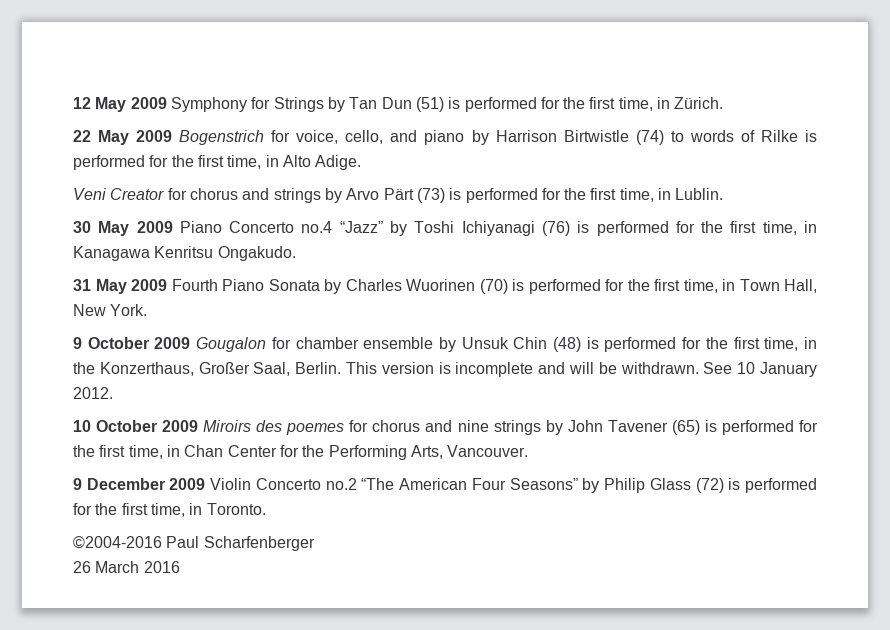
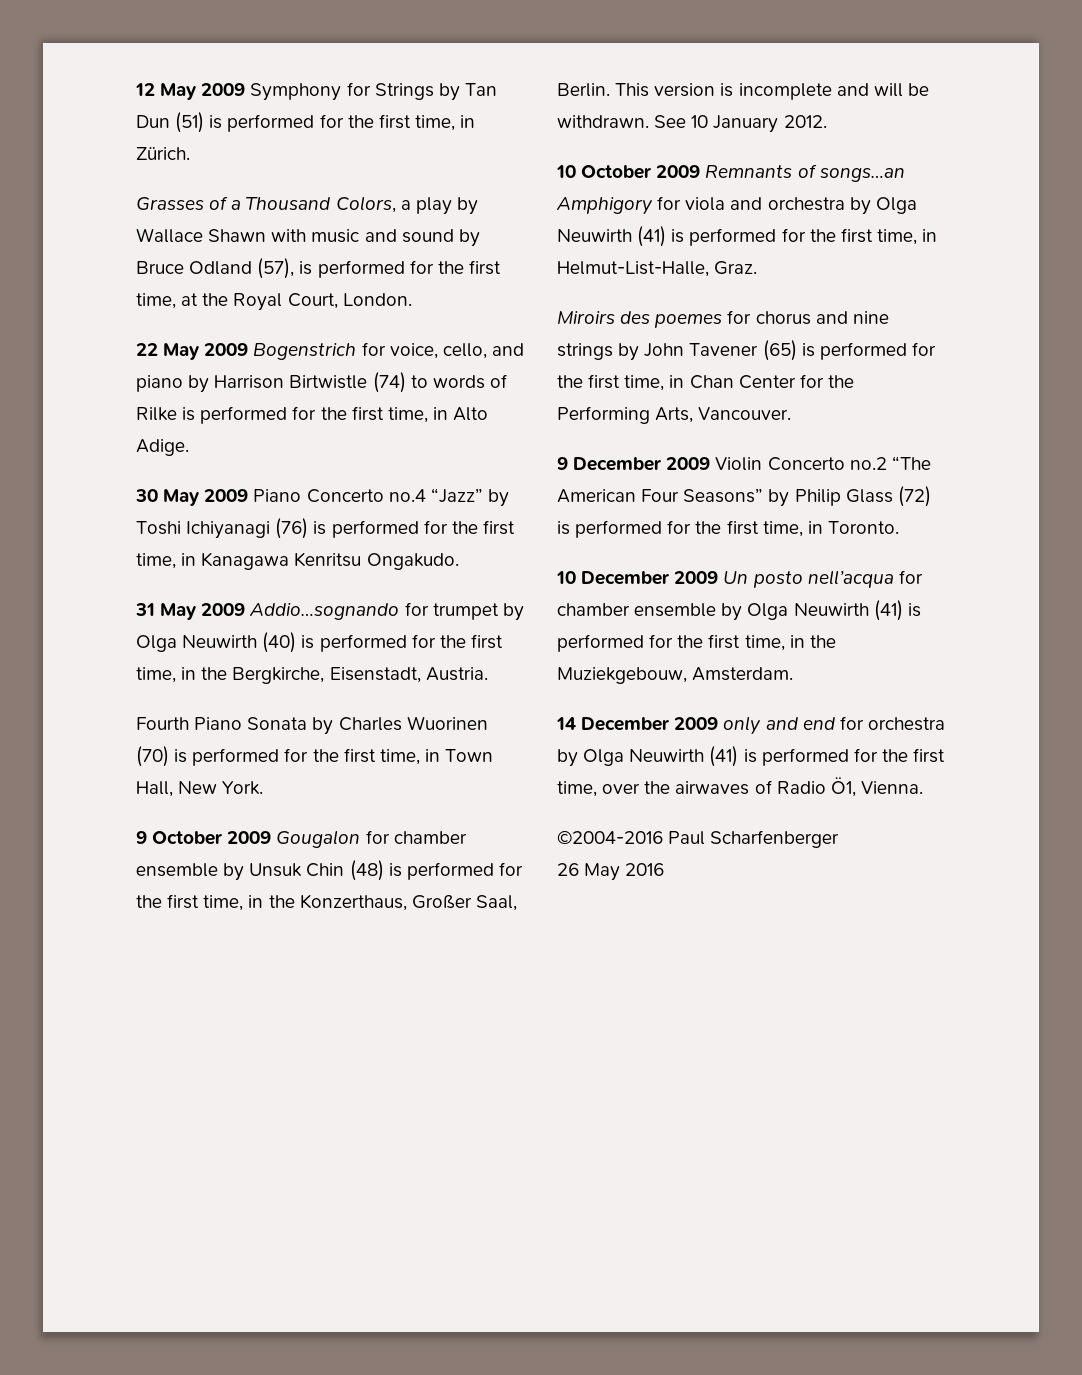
(724, 103) none -> [136,196,478,215] [136,228,480,247] [136,258,501,279] [136,293,412,311] // Grasses of a Thousand Colors, a play by Wallace Shawn with music and sound by Bruce Odland (57), is performed for the first time, at the Royal Court, London.
[73,188,724,203] // Veni Creator for chorus and strings by Arvo Pärt (73) is performed for the first time, in Lublin. -> (189, 447) none
(167, 285) none -> [249,602,524,621] [136,632,503,653] [136,667,488,684] Addio…sognando for trumpet by Olga Neuwirth (40) is performed for the first time, in the Bergkirche, Eisenstadt, Austria. //
(199, 426) none -> [705,164,905,182] [556,196,917,215] [557,226,938,247] [557,261,758,277] Remnants of songs…an Amphigory for viola and orchestra by Olga Neuwirth (41) is performed for the first time, in Helmut-List-Halle, Graz. //
(266, 509) none -> [556,570,923,588] [557,600,921,621] [557,634,836,652] [557,667,794,684] [556,716,945,735] [557,746,946,767] [557,777,923,797] // 10 December 2009 Un posto nell’acqua for chamber ensemble by Olga Neuwirth (41) is performed for the first time, in the Muziekgebouw, Amsterdam. // 14 December 2009 only and end for orchestra by Olga Neuwirth (41) is performed for the first time, over the airwaves of Radio Ö1, Vienna.
[95,561,140,573] March -> [584,863,621,881] May

